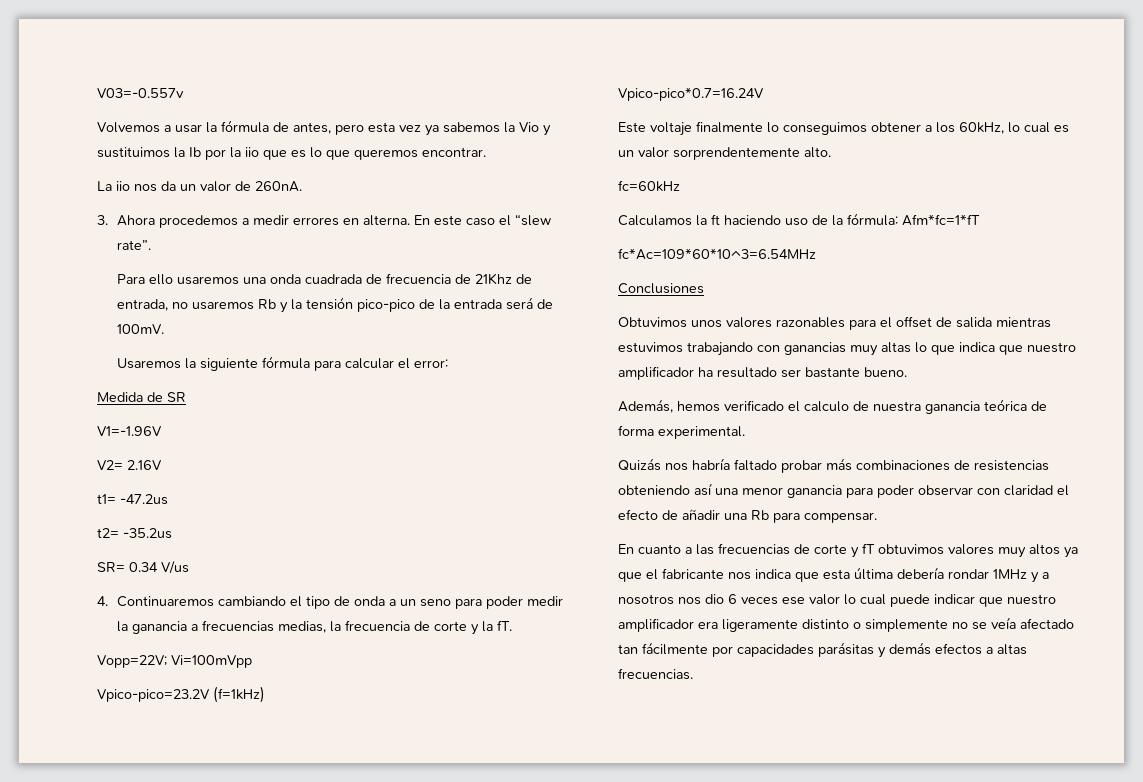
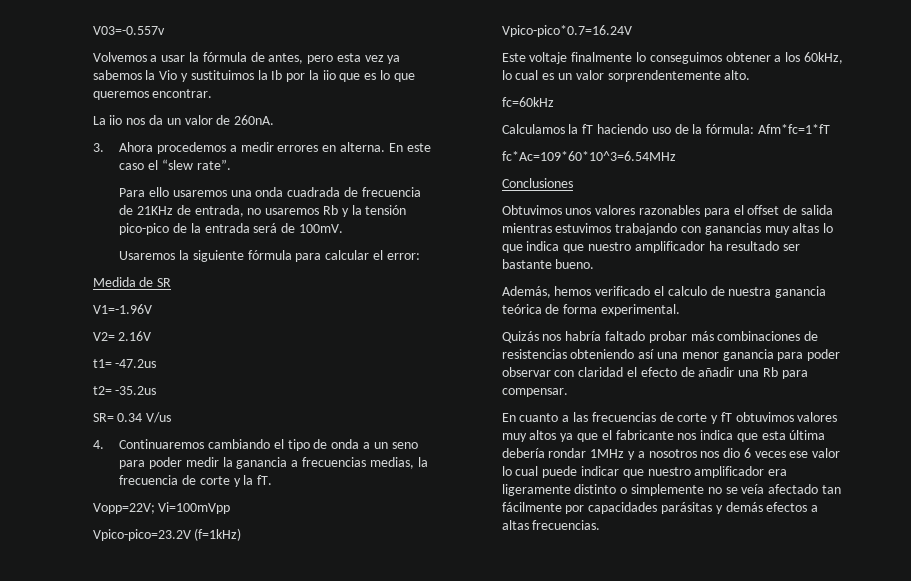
[474,273,512,285] 21Khz -> [137,206,174,215] 21KHz
[710,214,720,225] ft -> [582,124,594,134] fT

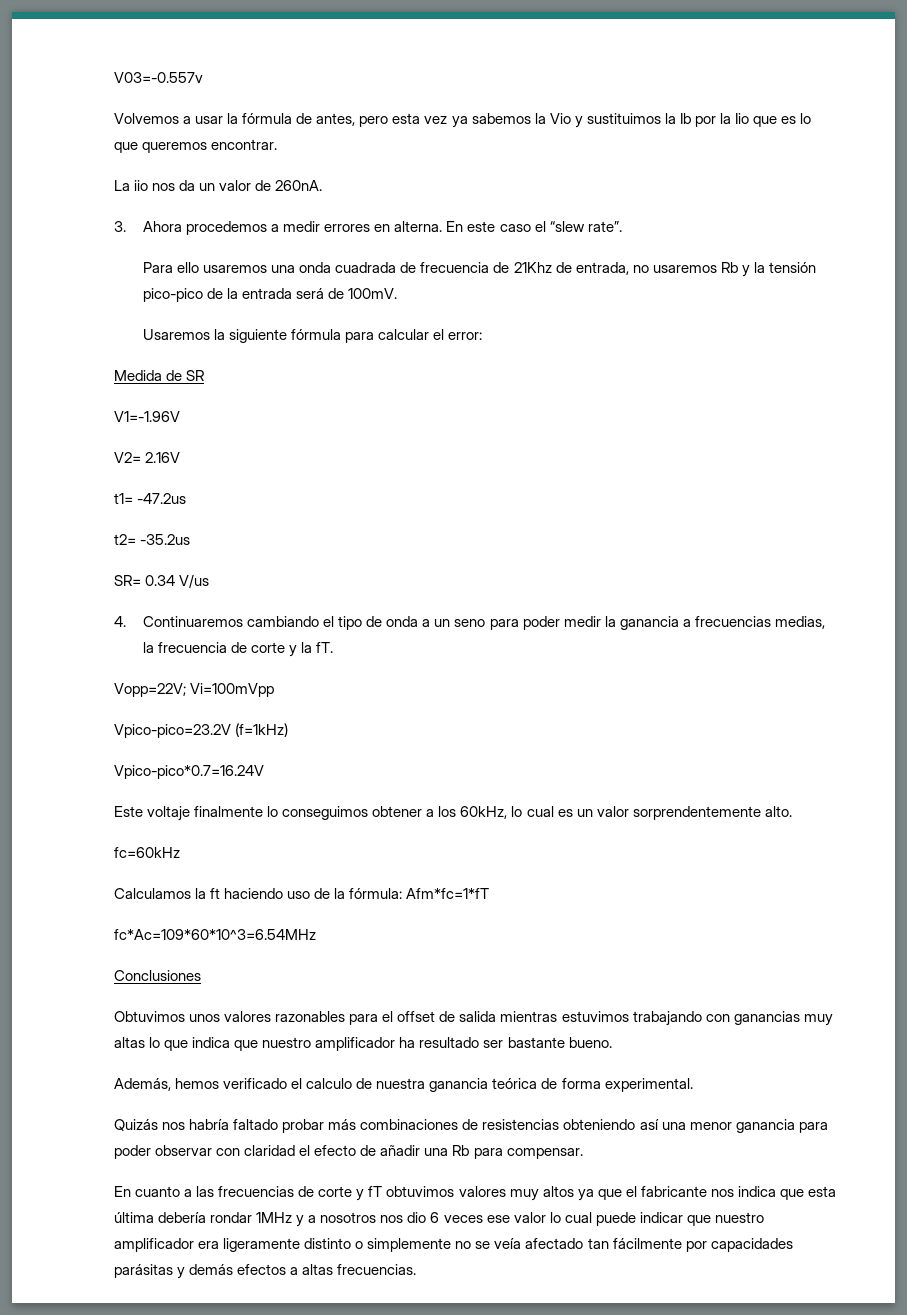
[322,70,336,80] iio -> [735,113,750,124] Iio
[137,206,174,215] 21KHz -> [513,262,552,273] 21Khz
[582,124,594,134] fT -> [210,888,221,899] ft

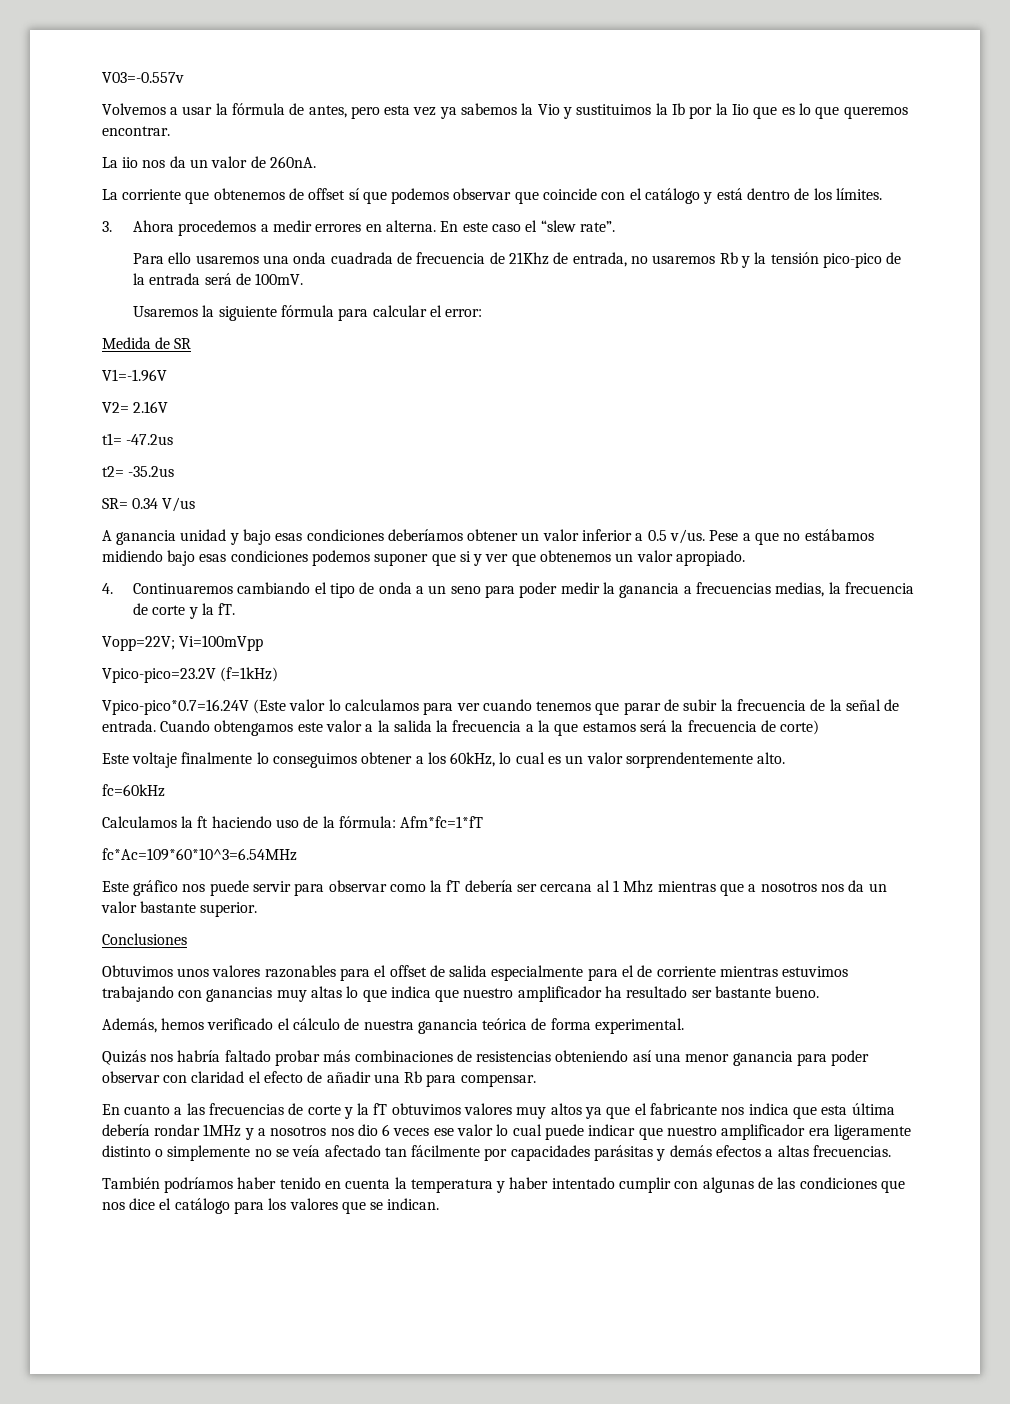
(323, 185) none -> [101,188,882,204] // La corriente que obtenemos de offset sí que podemos observar que coincide con el catálogo y está dentro de los límites.
(210, 581) none -> [101,529,874,545] [101,550,746,566] // A ganancia unidad y bajo esas condiciones deberíamos obtener un valor inferior a 0.5 v/us. Pese a que no estábamos midiendo bajo esas condiciones podemos suponer que si y ver que obtenemos un valor apropiado.
(265, 772) none -> [252,699,900,715] [101,720,820,736] (Este valor lo calculamos para ver cuando tenemos que parar de subir la frecuencia de la señal de entrada. Cuando obtengamos este valor a la salida la frecuencia a la que estamos será la frecuencia de corte)
(317, 934) none -> [101,880,887,896] [100,901,258,917] // Este gráfico nos puede servir para observar como la fT debería ser cercana al 1 Mhz mientras que a nosotros nos da un valor bastante superior.
(497, 1016) none -> [491,965,716,981] especialmente para el de corriente
[306,1078,353,1089] calculo -> [292,1018,340,1030] cálculo
(365, 1195) none -> [357,1103,370,1115] la
(417, 1269) none -> [101,1177,906,1193] [101,1198,440,1214] // También podríamos haber tenido en cuenta la temperatura y haber intentado cumplir con algunas de las condiciones que nos dice el catálogo para los valores que se indican.

